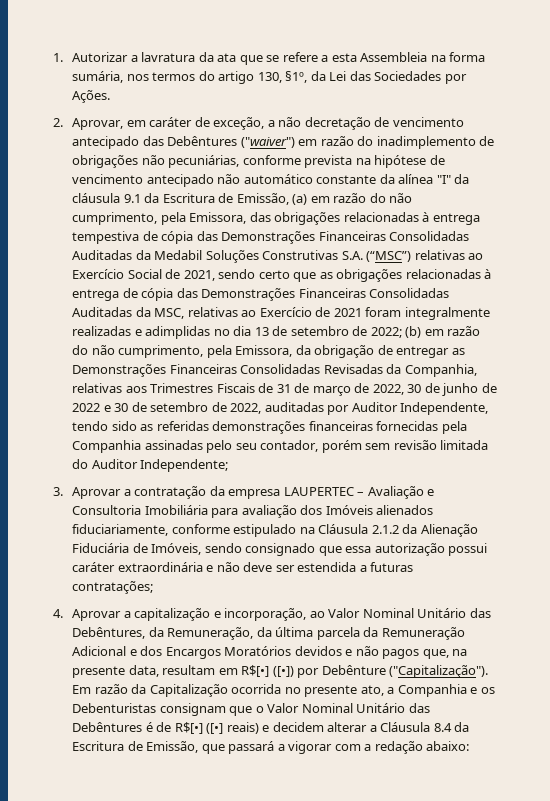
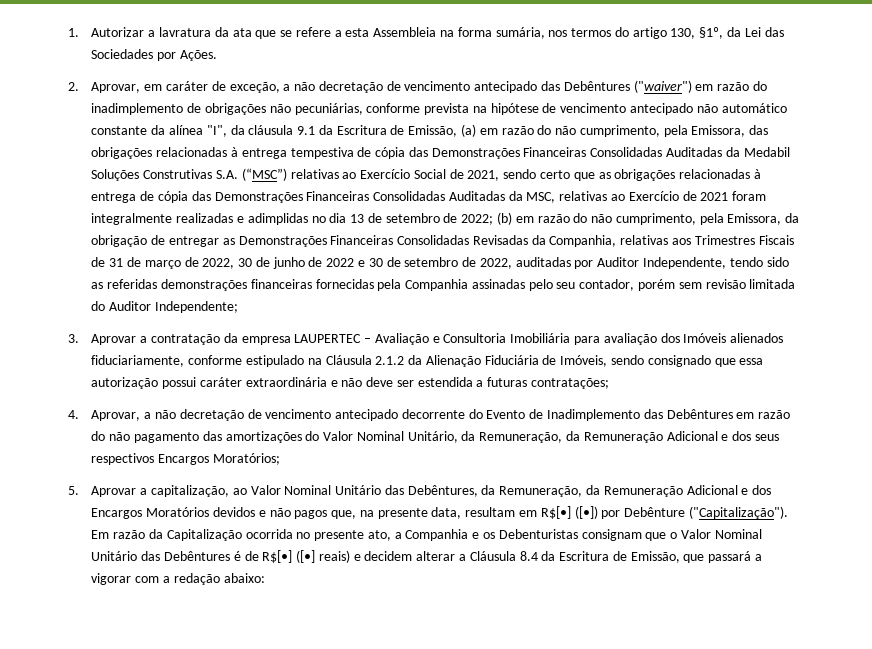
[436,175,451,184] "I" -> [206,125,227,137] "I",
[72,608,307,621] Aprovar a capitalização e incorporação, -> [91,409,791,421] [91,431,779,443] [91,453,280,465] [68,485,229,497] Aprovar, a não decretação de vencimento antecipado decorrente do Evento de Inadimplemento das Debêntures em razão do não pagamento das amortizações do Valor Nominal Unitário, da Remuneração, da Remuneração Adicional e dos seus respectivos Encargos Moratórios; // 5. Aprovar a capitalização,
[275,627,379,640] última parcela da -> (600, 490) none

